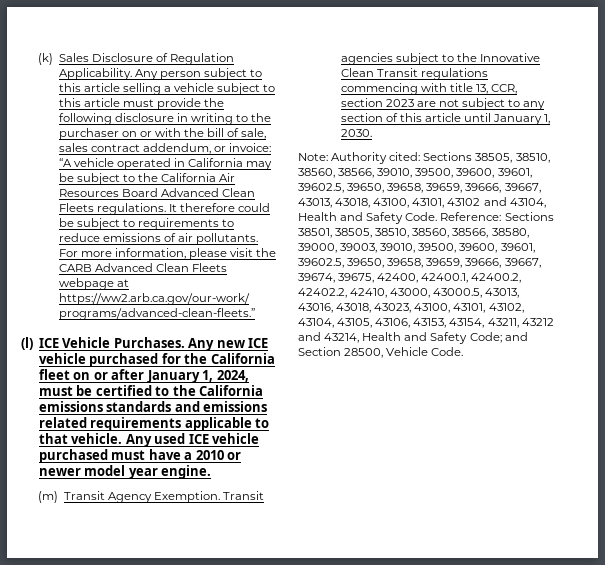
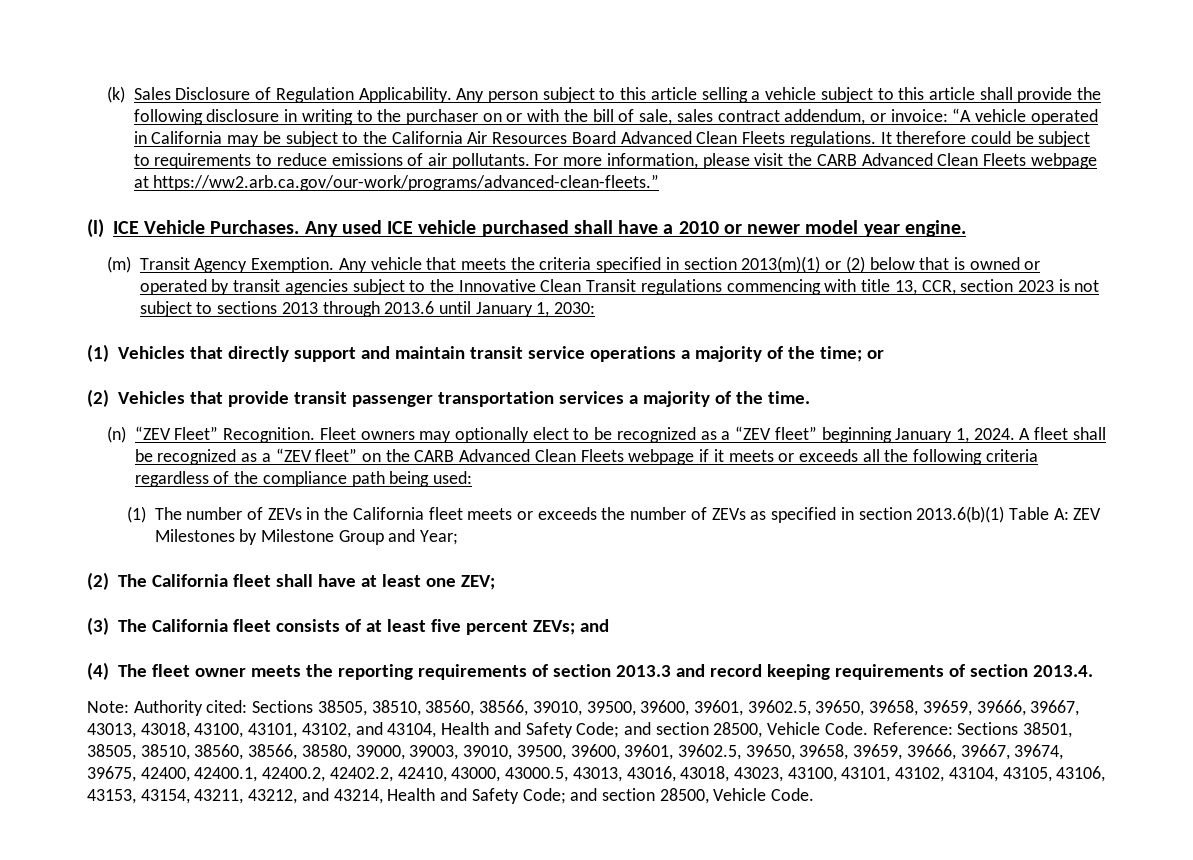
[122,99,154,107] must -> [979,87,1013,100] shall
[216,338,269,348] [38,353,275,367] [38,369,249,383] [38,385,264,396] [38,401,268,412] [38,417,270,431] [38,433,152,447] new ICE vehicle purchased for the California fleet on or after January 1, 2024, must be certified to the California emissions standards and emissions related requirements applicable to that vehicle. Any -> (338, 229) none
[111,450,146,460] must -> [573,220,613,234] shall
[223,491,265,500] Transit -> [338,256,1041,273] [139,279,281,295] Any vehicle that meets the criteria specified in section 2013(m)(1) or (2) below that is owned or operated by transit
[416,101,436,107] are -> [1058,279,1070,292] is
[523,101,546,110] [340,113,551,125] [340,129,372,137] any section of this article until January 1, 2030. -> [217,301,596,317] [87,344,884,362] [87,389,810,407] [106,426,1106,443] [134,448,1038,465] [134,471,472,487] [126,506,1102,523] [154,529,459,545] [87,572,495,590] [87,617,609,635] [87,662,1093,680] sections 2013 through 2013.6 until January 1, 2030: // (1) Vehicles that directly support and maintain transit service operations a majority of the time; or // (2) Vehicles that provide transit passenger transportation services a majority of the time. // (n) “ZEV Fleet” Recognition. Fleet owners may optionally elect to be recognized as a “ZEV fleet” beginning January 1, 2024. A fleet shall be recognized as a “ZEV fleet” on the CARB Advanced Clean Fleets webpage if it meets or exceeds all the following criteria regardless of the compliance path being used: // (1) The number of ZEVs in the California fleet meets or exceeds the number of ZEVs as specified in section 2013.6(b)(1) Table A: ZEV Milestones by Milestone Group and Year; // (2) The California fleet shall have at least one ZEV; // (3) The California fleet consists of at least five percent ZEVs; and // (4) The fleet owner meets the reporting requirements of section 2013.3 and record keeping requirements of section 2013.4.
[447,198,481,206] 43102 -> [301,723,351,738] 43102,
(404, 218) none -> [576,722,821,738] Code; and section 28500, Vehicle
[521,318,554,326] 43212 -> [248,789,298,804] 43212,
[298,347,341,356] Section -> [601,788,655,801] section

